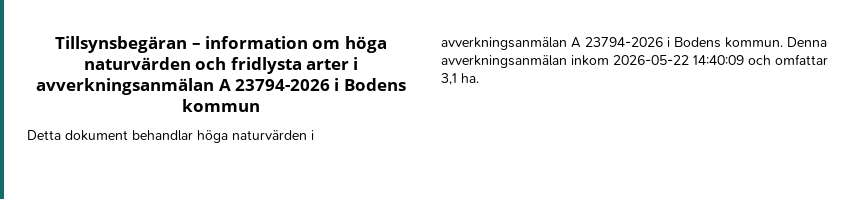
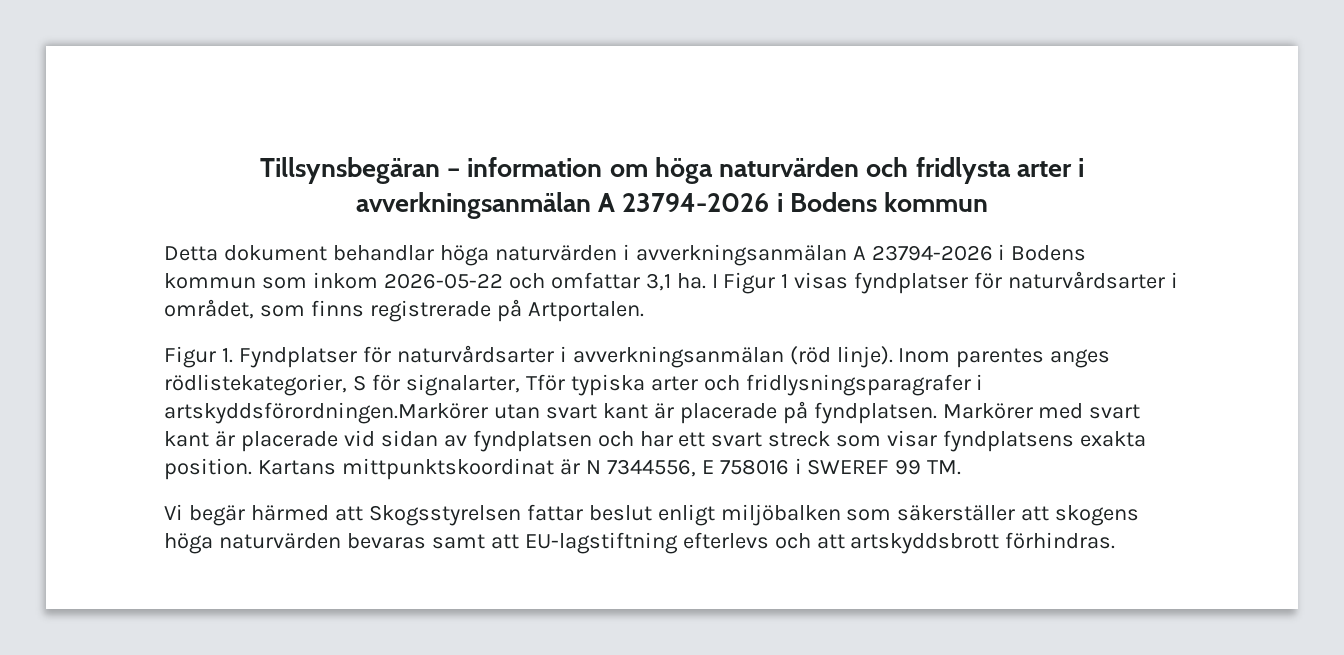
[725,37,827,48] [441,55,567,68] kommun. Denna avverkningsanmälan -> [164,273,307,289] kommun som
[693,55,744,65] 14:40:09 -> (503, 281) none
(479, 78) none -> [711,271,1179,294] [164,299,644,322] [164,345,1111,368] [164,374,984,396] [164,401,1141,424] [164,430,1147,452] [164,458,962,480] [164,504,1140,526] [164,532,1116,554] I Figur 1 visas fyndplatser för naturvårdsarter i området, som finns registrerade på Artportalen. // Figur 1. Fyndplatser för naturvårdsarter i avverkningsanmälan (röd linje). Inom parentes anges rödlistekategorier, S för signalarter, Tför typiska arter och fridlysningsparagrafer i artskyddsförordningen.Markörer utan svart kant är placerade på fyndplatsen. Markörer med svart kant är placerade vid sidan av fyndplatsen och har ett svart streck som visar fyndplatsens exakta position. Kartans mittpunktskoordinat är N 7344556, E 758016 i SWEREF 99 TM. // Vi begär härmed att Skogsstyrelsen fattar beslut enligt miljöbalken som säkerställer att skogens höga naturvärden bevaras samt att EU-lagstiftning efterlevs och att artskyddsbrott förhindras.

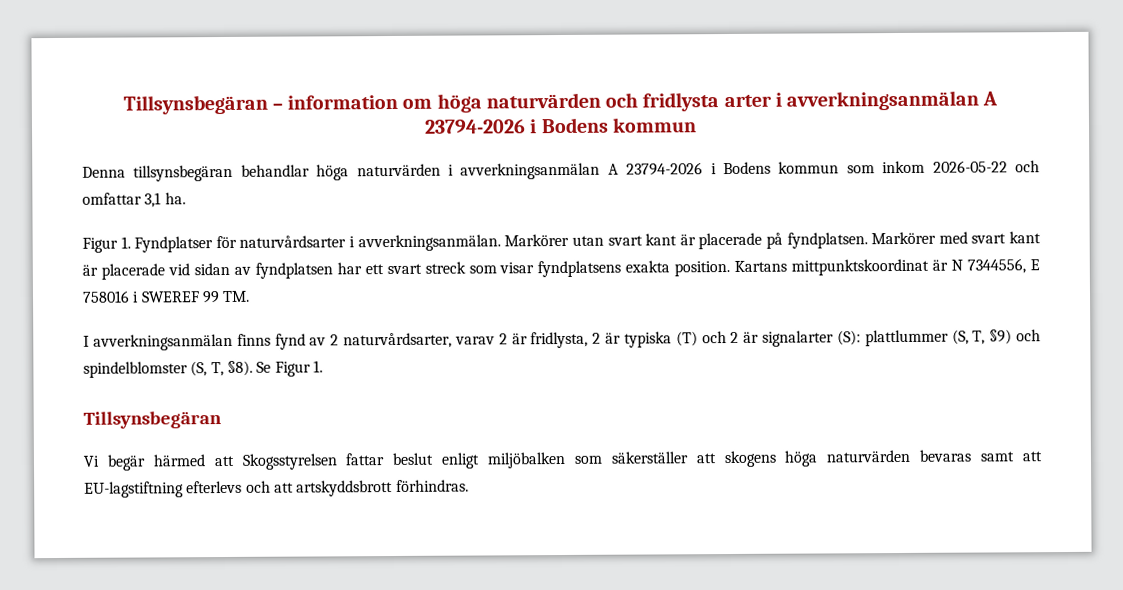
[164,245,327,261] Detta dokument -> [82,164,234,182] Denna tillsynsbegäran
[711,271,1179,294] [164,299,644,322] I Figur 1 visas fyndplatser för naturvårdsarter i området, som finns registrerade på Artportalen. -> (186, 198) none
[572,346,1111,368] [164,374,984,396] [164,402,488,424] avverkningsanmälan (röd linje). Inom parentes anges rödlistekategorier, S för signalarter, Tför typiska arter och fridlysningsparagrafer i artskyddsförordningen.Markörer -> [357,233,570,252] avverkningsanmälan. Markörer
[597,431,634,447] och -> (333, 270) none
(962, 467) none -> [83,329,1042,351] [83,360,323,378] [83,411,222,429] // I avverkningsanmälan finns fynd av 2 naturvårdsarter, varav 2 är fridlysta, 2 är typiska (T) och 2 är signalarter (S): plattlummer (S, T, §9) och spindelblomster (S, T, §8). Se Figur 1. // Tillsynsbegäran

